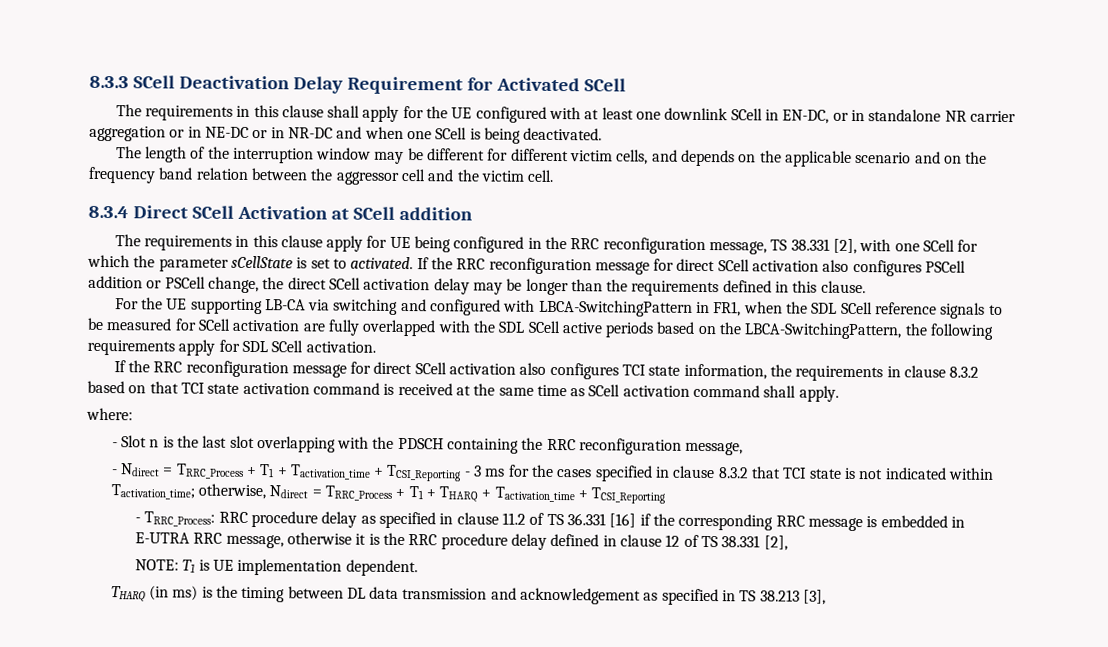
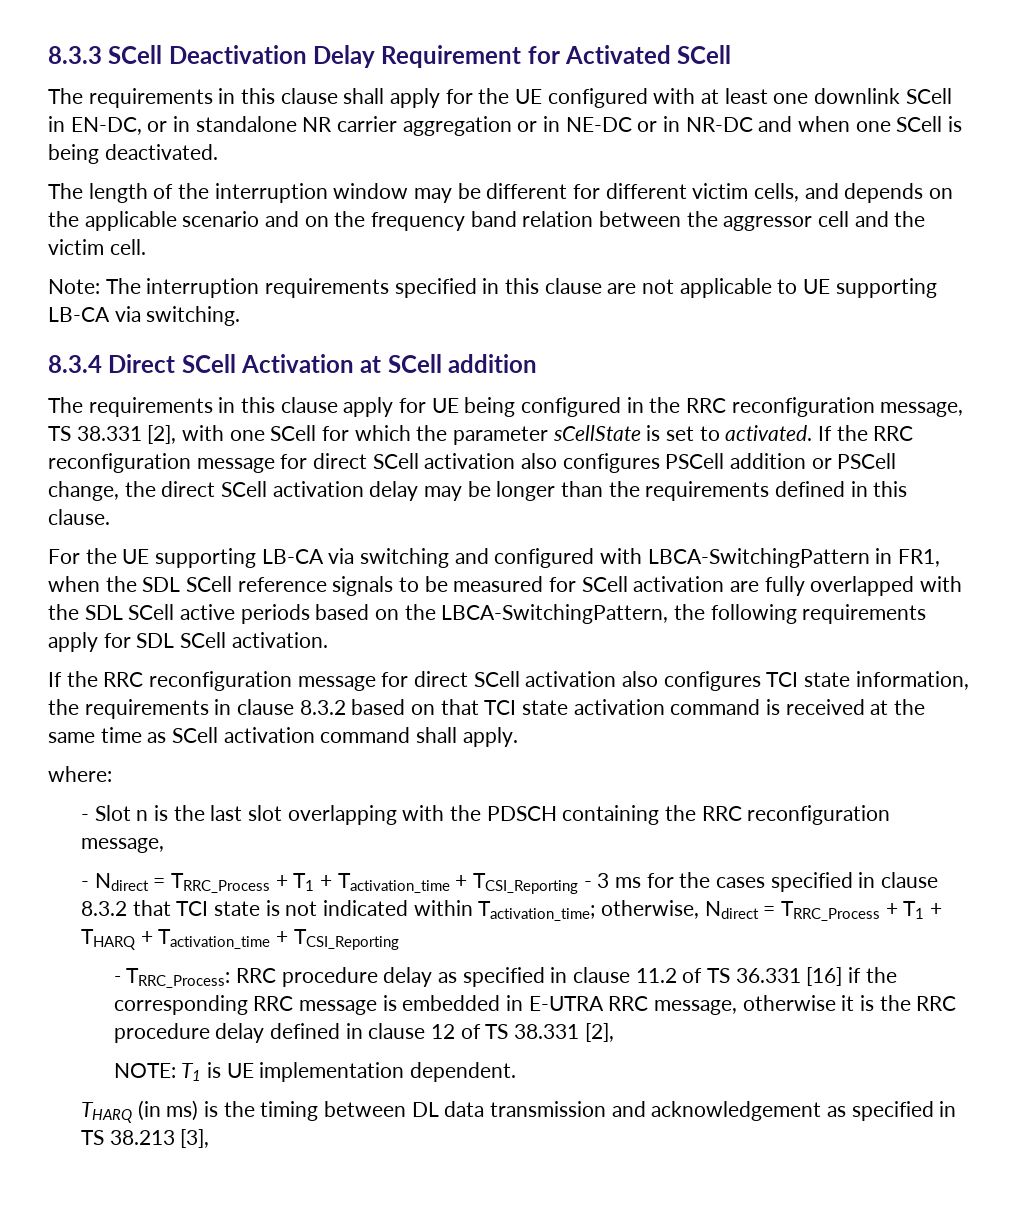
(555, 175) none -> [48,278,937,298] [48,306,241,326] // Note: The interruption requirements specified in this clause are not applicable to UE supporting LB-CA via switching.

